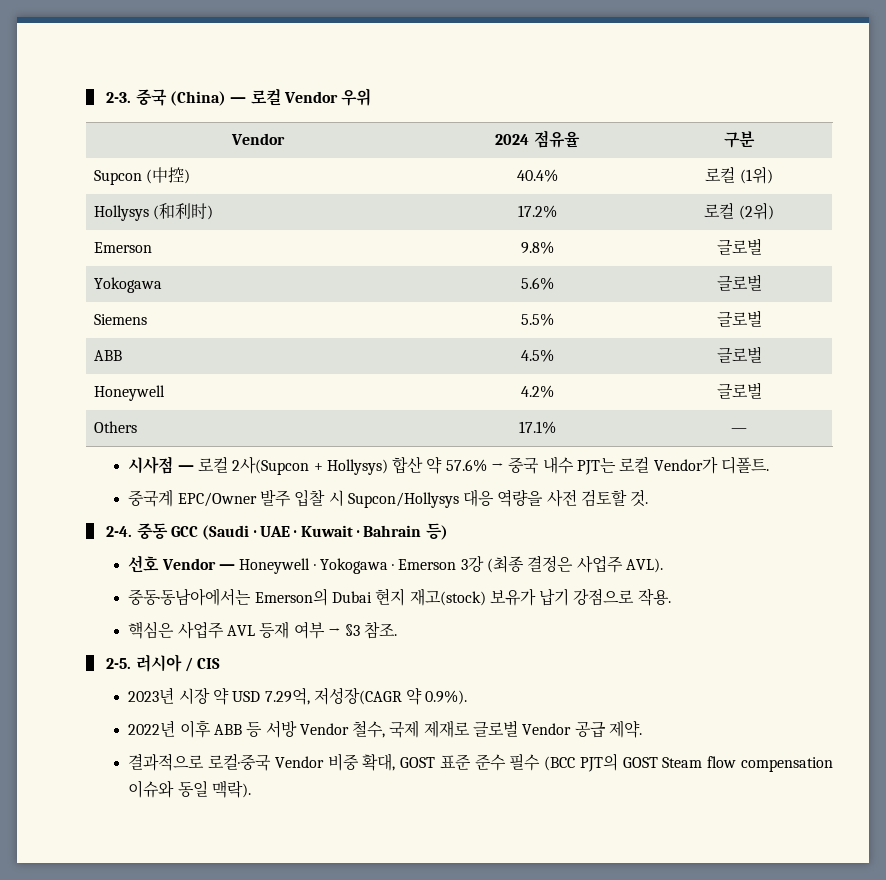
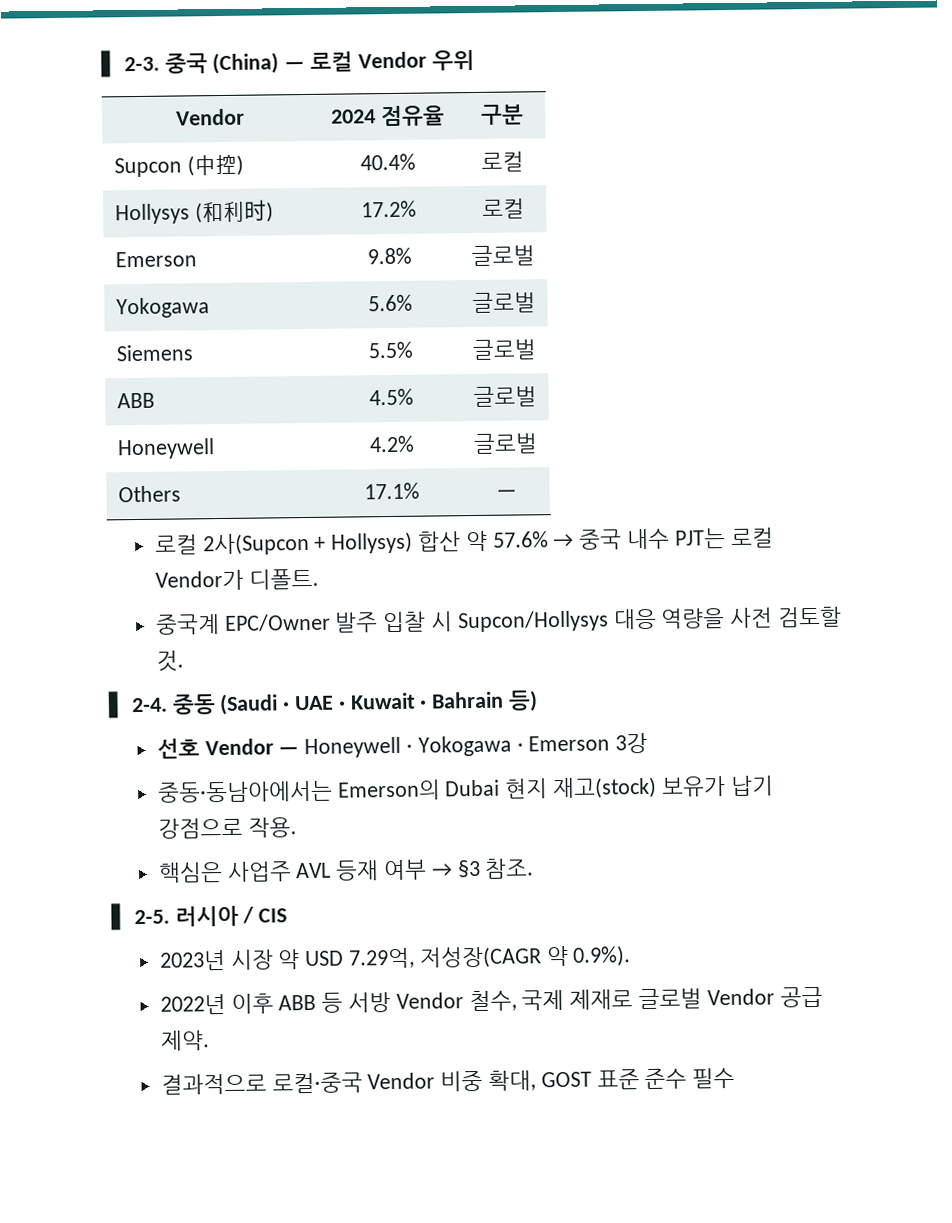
[739,167,773,184] (1위) -> (524, 161) none
[738,203,774,220] (2위) -> (525, 208) none
[128,456,194,474] 시사점 — -> (517, 493) none
[170,526,198,537] GCC -> (216, 704) none
[487,555,664,573] (최종 결정은 사업주 AVL). -> (649, 743) none
[544,753,833,772] [128,780,251,798] (BCC PJT의 GOST Steam flow compensation 이슈와 동일 맥락). -> (736, 1078) none

